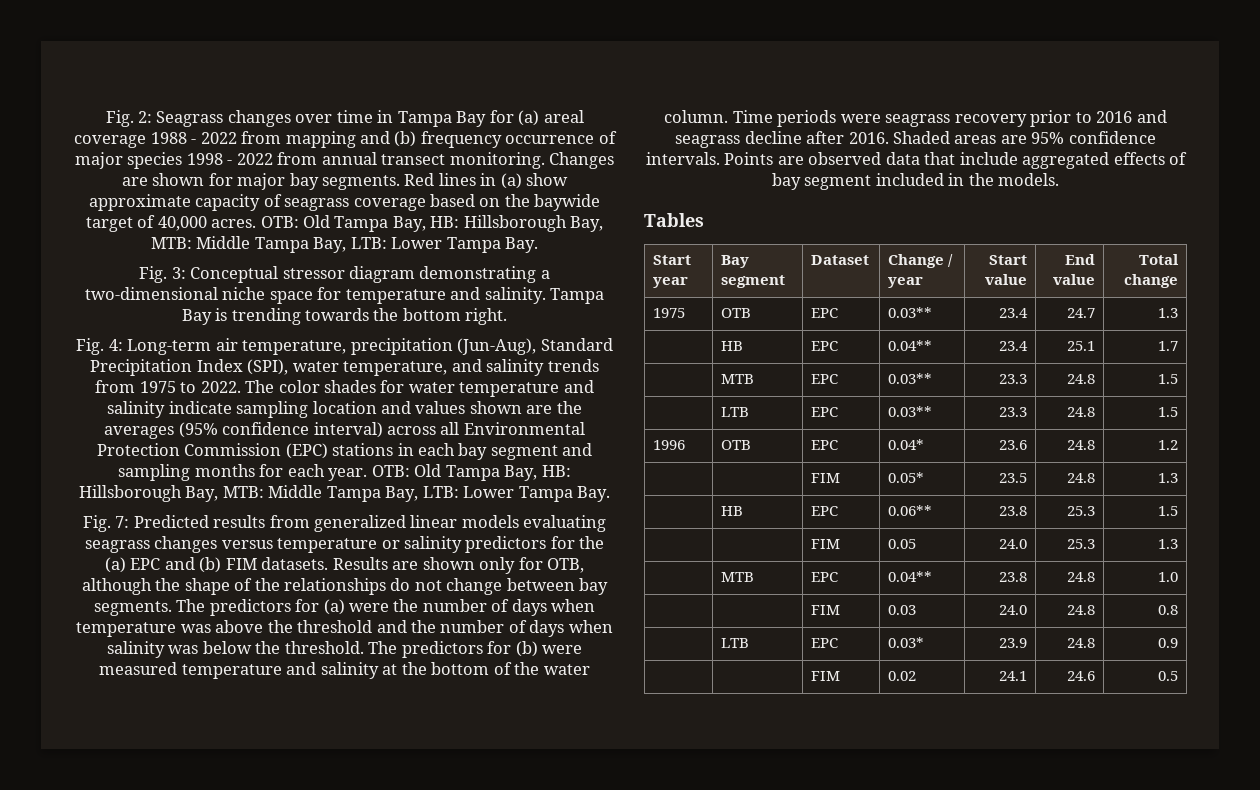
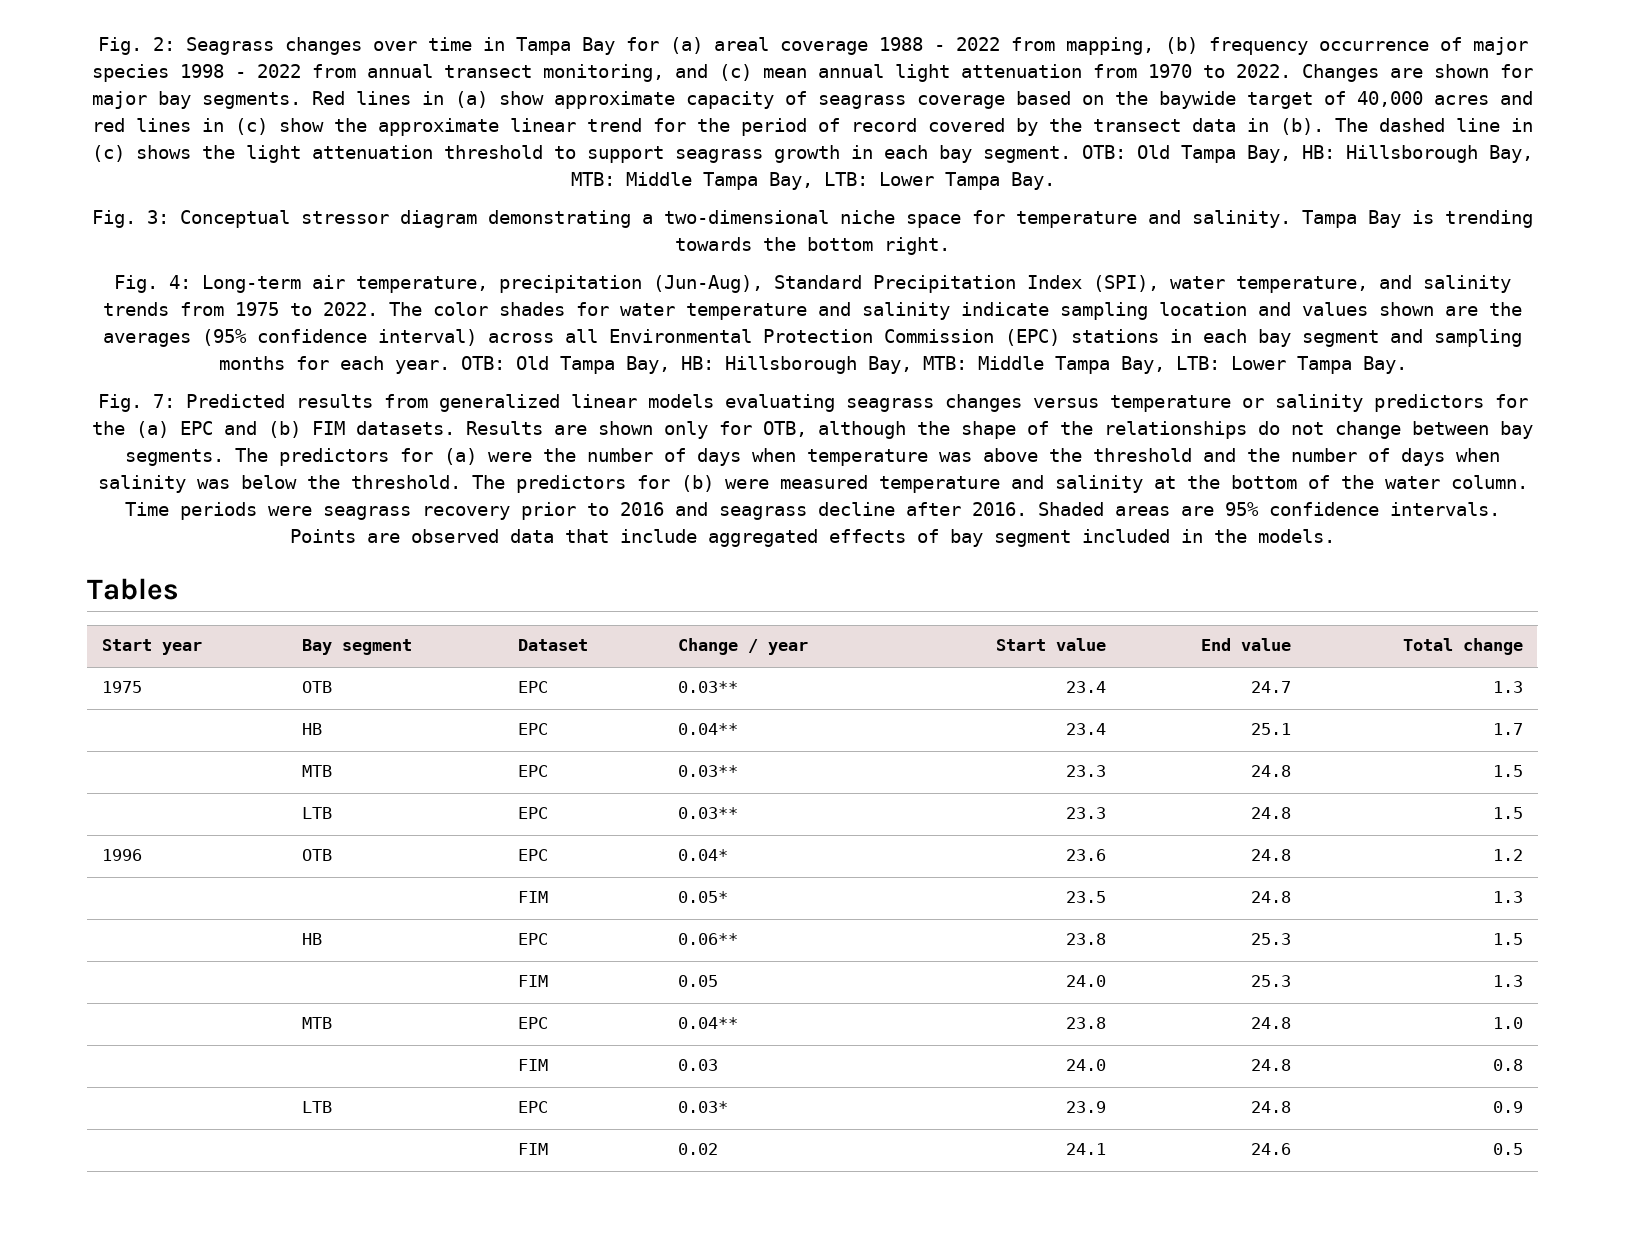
[285,131,390,148] mapping and -> [1065,37,1154,55] mapping,
[449,152,545,169] monitoring. -> [543,64,1291,82] monitoring, and (c) mean annual light attenuation from 1970 to 2022.
[211,219,257,228] acres. -> [1434,91,1533,105] [92,118,1533,136] [92,145,1071,163] acres and red lines in (c) show the approximate linear trend for the period of record covered by the transect data in (b). The dashed line in (c) shows the light attenuation threshold to support seagrass growth in each bay segment.

